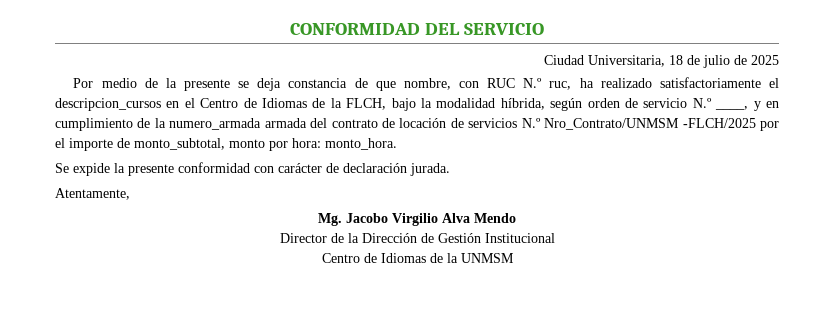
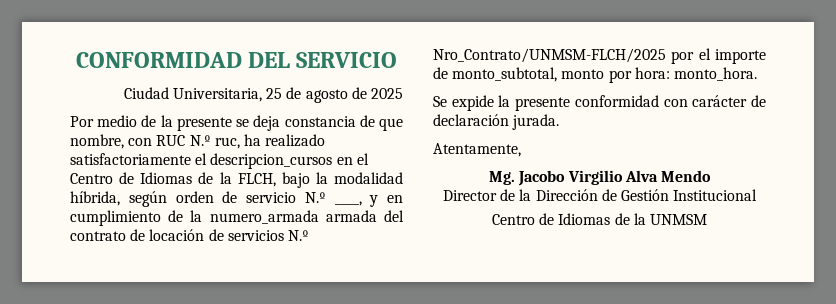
[669,55,730,68] 18 de julio -> [266,87,348,103] 25 de agosto
[544,118,756,130] Nro_Contrato/UNMSM -FLCH/2025 -> [433,48,666,63] Nro_Contrato/UNMSM-FLCH/2025

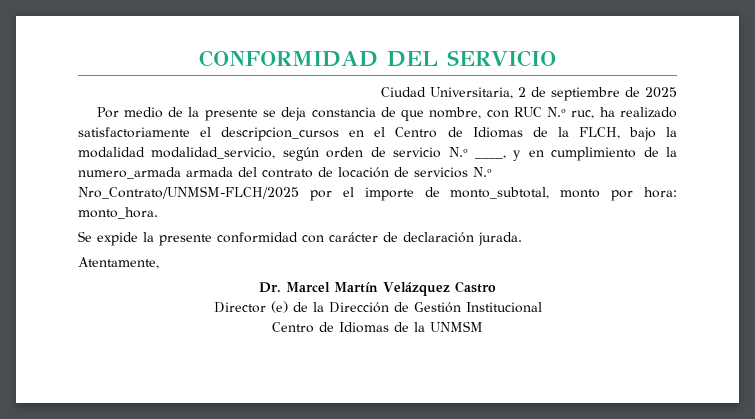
[266,87,348,103] 25 de agosto -> [518,87,620,101] 2 de septiembre
[70,191,120,206] híbrida, -> [151,147,276,159] modalidad_servicio,
[489,170,711,186] Mg. Jacobo Virgilio Alva Mendo -> [259,281,496,296] Dr. Marcel Martín Velázquez Castro
(497, 195) none -> [270,301,288,313] (e)

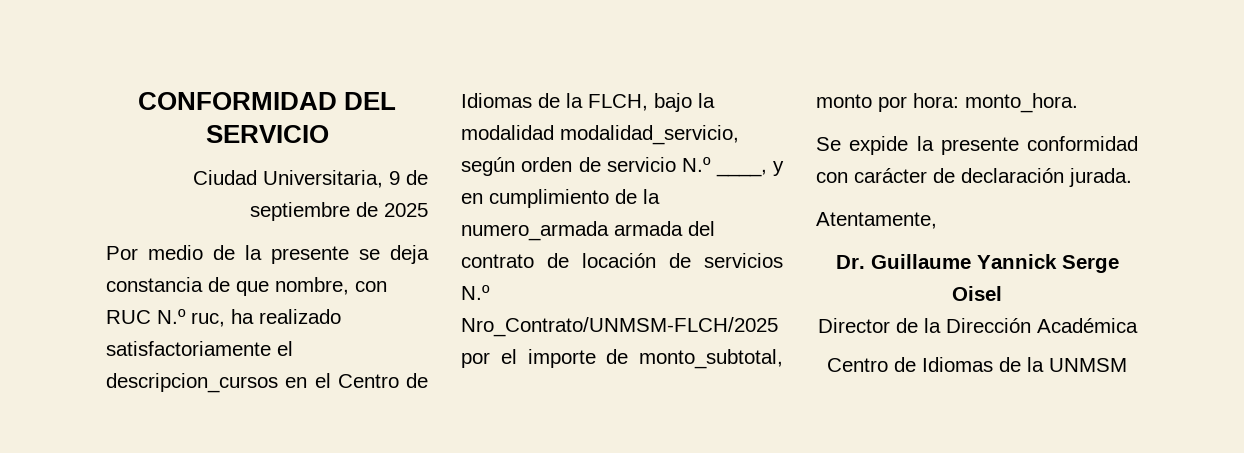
[518,87,526,97] 2 -> [389,171,400,185] 9
[286,281,496,296] Marcel Martín Velázquez Castro -> [870,254,1119,273] [952,286,1002,301] Guillaume Yannick Serge Oisel
[270,301,288,313] (e) -> (890, 325) none
[393,302,542,313] de Gestión Institucional -> [1036,318,1138,333] Académica

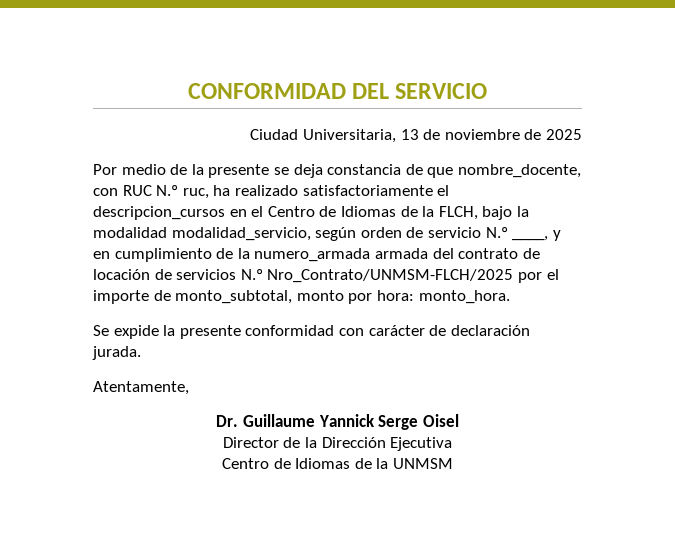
[389,170,428,185] [250,202,350,221] 9 de septiembre -> [400,129,520,140] 13 de noviembre
[275,277,349,295] nombre, -> [457,164,581,178] nombre_docente,
[1036,318,1138,333] Académica -> [390,437,453,451] Ejecutiva

